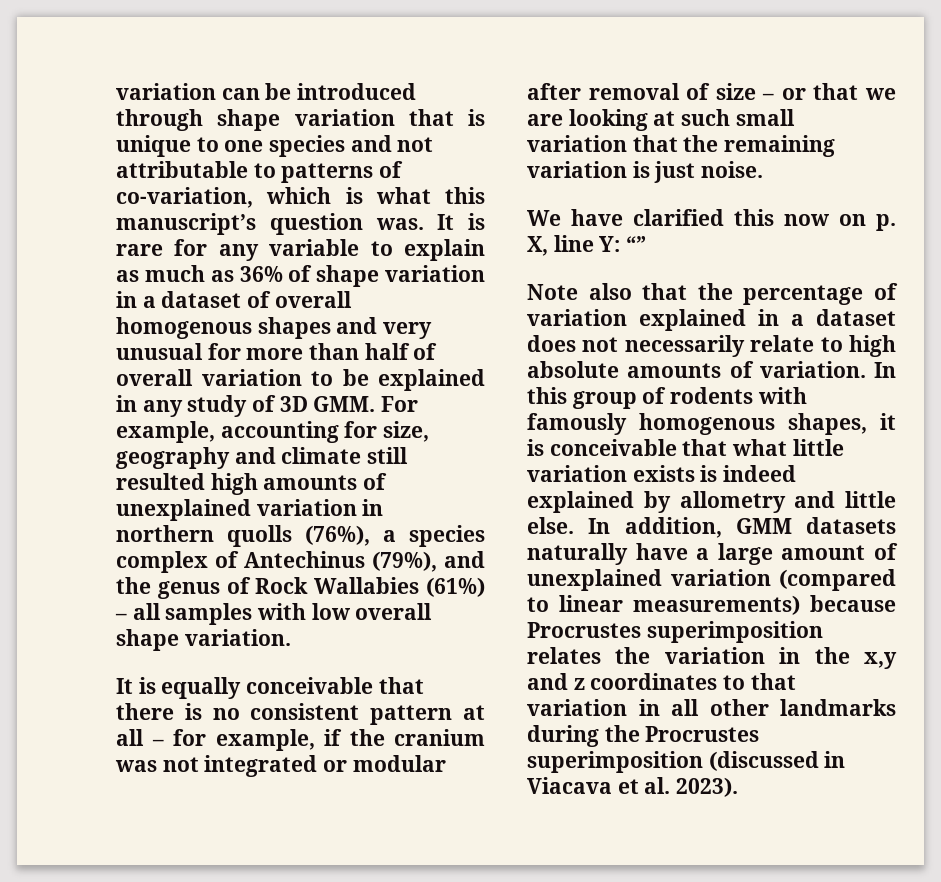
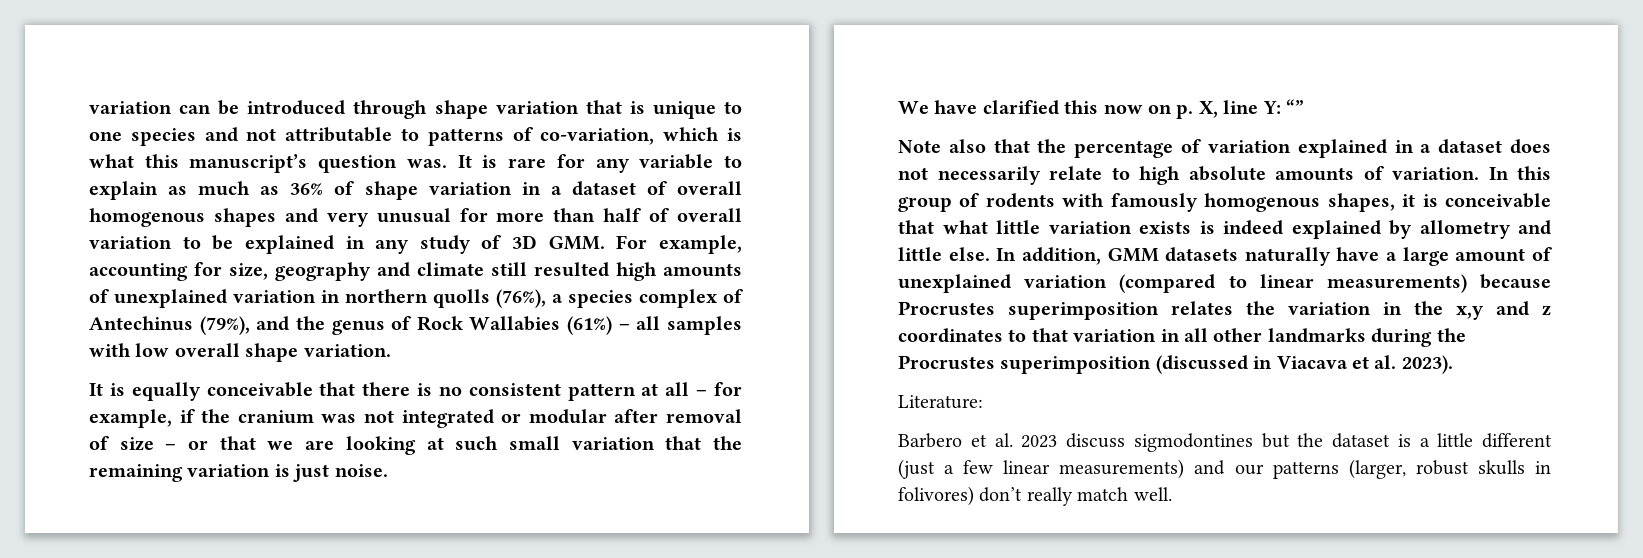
(739, 787) none -> [898,395,983,409] [898,433,1552,452] [898,459,1552,479] [898,486,1172,506] // Literature: // Barbero et al. 2023 discuss sigmodontines but the dataset is a little different (just a few linear measurements) and our patterns (larger, robust skulls in folivores) don’t really match well.

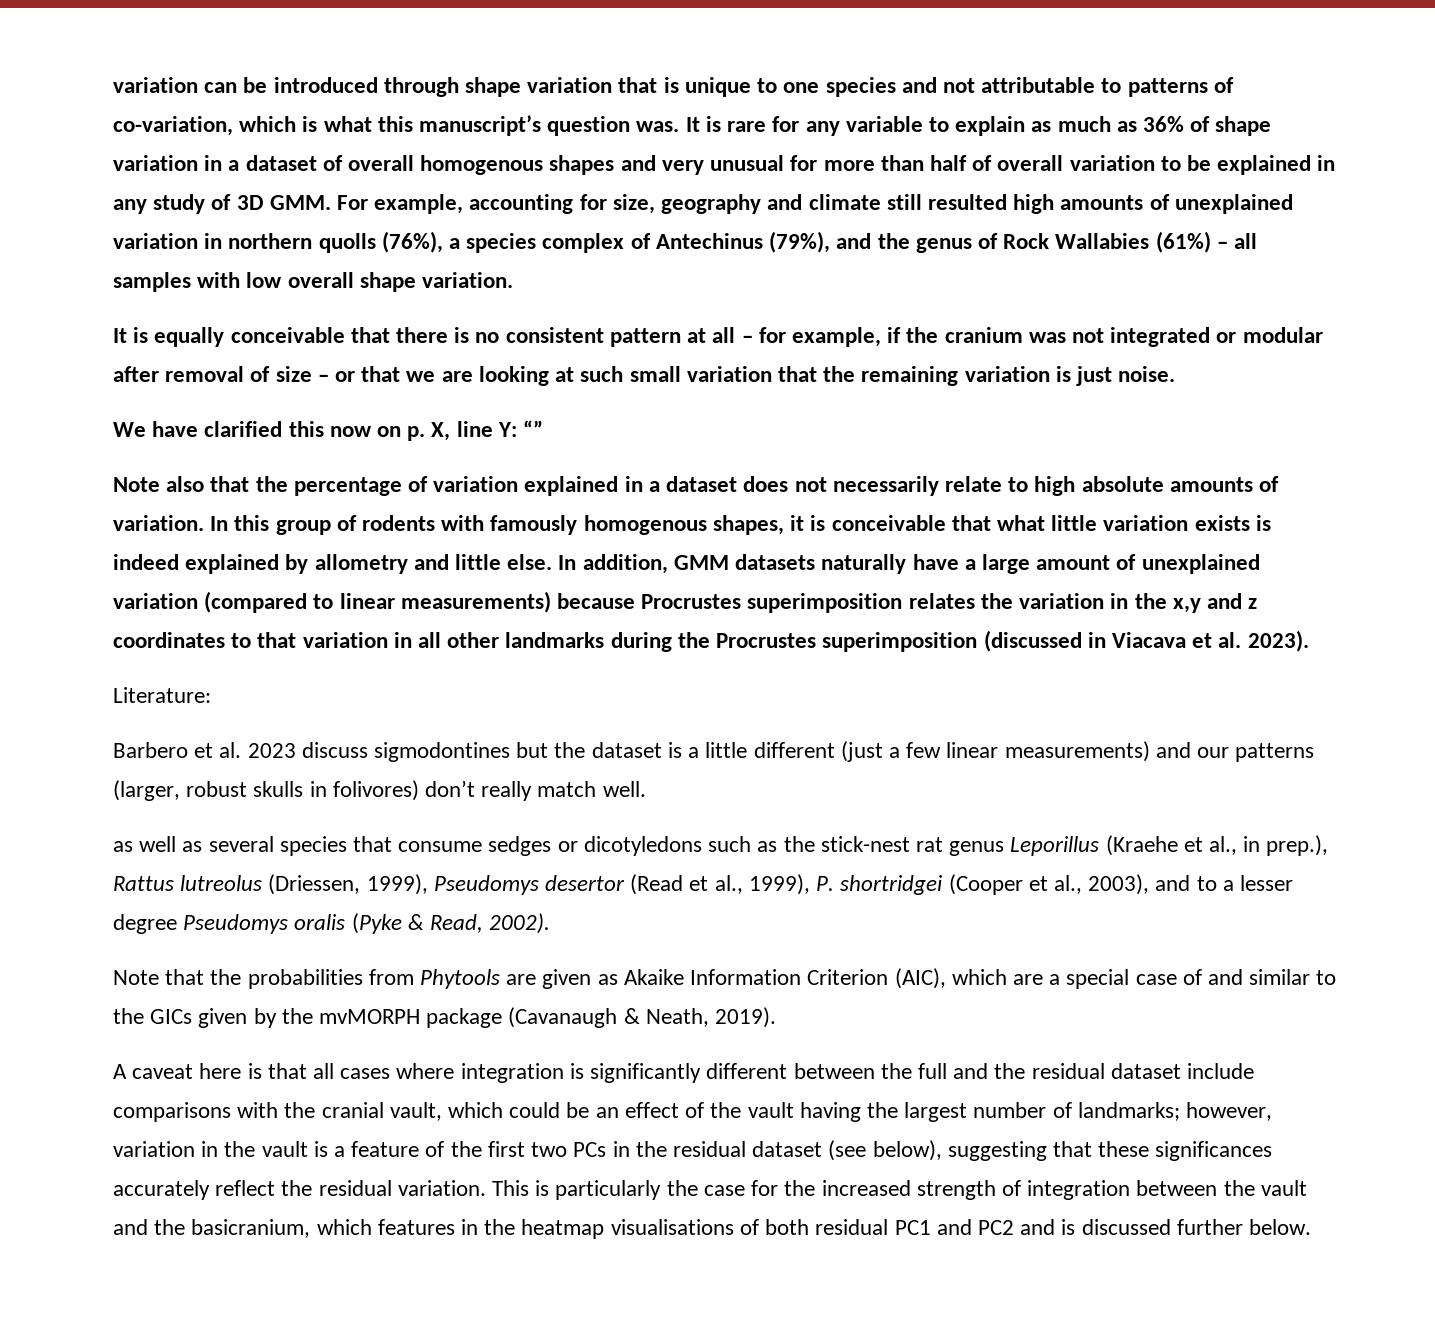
(1172, 494) none -> [113,835,1329,856] [113,874,1293,895] [113,913,551,934] [113,968,1337,989] [113,1007,777,1028] [113,1063,1254,1083] [113,1102,1272,1122] [113,1140,1273,1161] [113,1180,1307,1200] [113,1219,1311,1239] // as well as several species that consume sedges or dicotyledons such as the stick-nest rat genus Leporillus (Kraehe et al., in prep.), Rattus lutreolus (Driessen, 1999), Pseudomys desertor (Read et al., 1999), P. shortridgei (Cooper et al., 2003), and to a lesser degree Pseudomys oralis (Pyke & Read, 2002). // Note that the probabilities from Phytools are given as Akaike Information Criterion (AIC), which are a special case of and similar to the GICs given by the mvMORPH package (Cavanaugh & Neath, 2019). // A caveat here is that all cases where integration is significantly different between the full and the residual dataset include comparisons with the cranial vault, which could be an effect of the vault having the largest number of landmarks; however, variation in the vault is a feature of the first two PCs in the residual dataset (see below), suggesting that these significances accurately reflect the residual variation. This is particularly the case for the increased strength of integration between the vault and the basicranium, which features in the heatmap visualisations of both residual PC1 and PC2 and is discussed further below.

